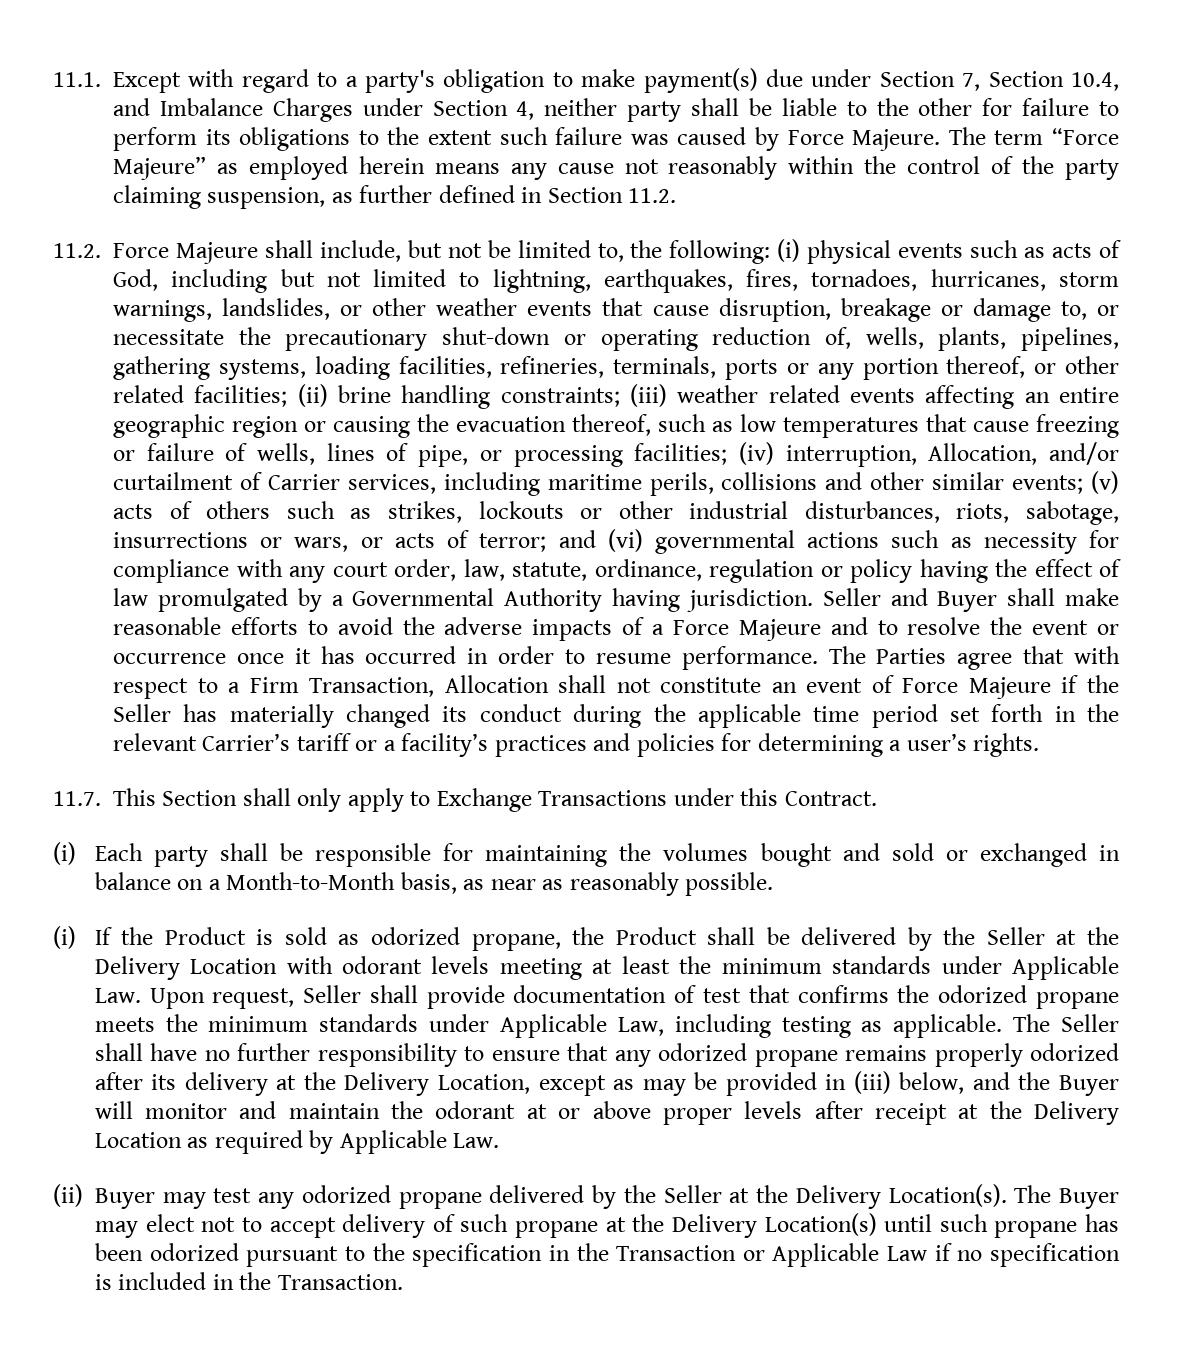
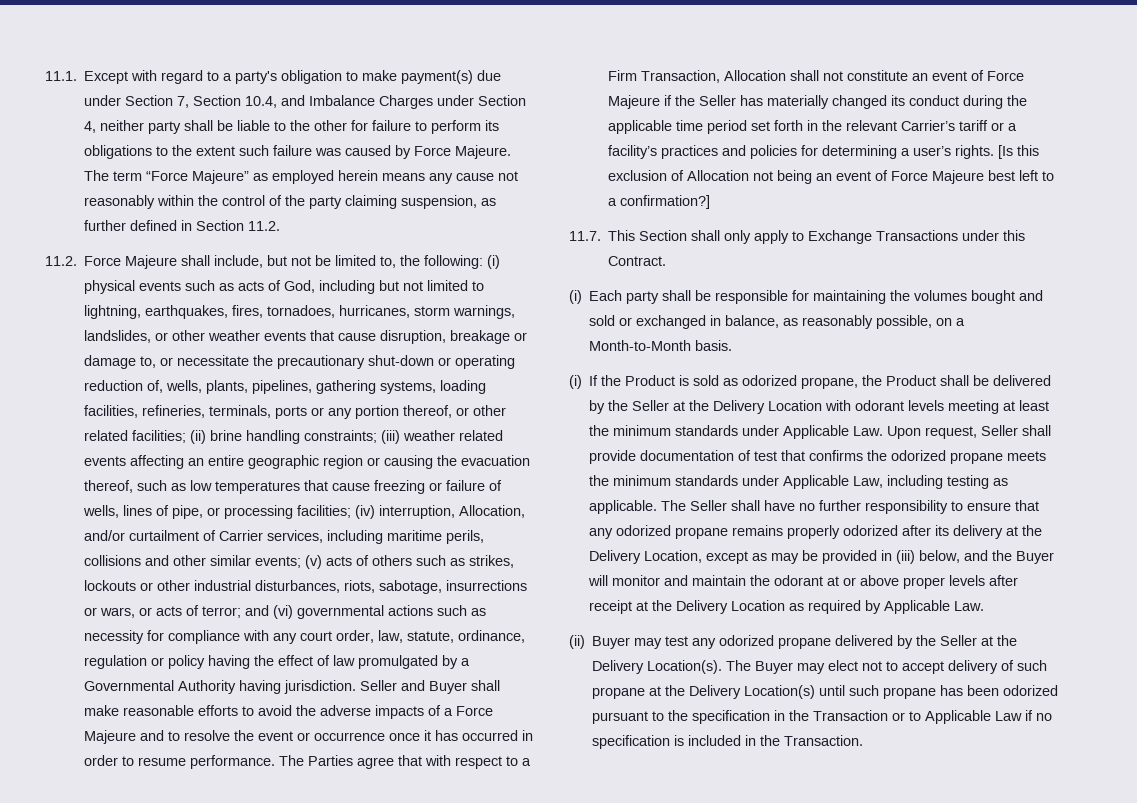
(1040, 745) none -> [998,145,1040,159] [608,170,1055,184] [608,195,711,209] [Is this exclusion of Allocation not being an event of Force Majeure best left to a confirmation?]
[94,872,774,896] balance on a Month-to-Month basis, as near as reasonably possible. -> [725,315,966,329] [589,340,733,351] balance, as reasonably possible, on a Month-to-Month basis.
(765, 1255) none -> [909,711,922,721] to

